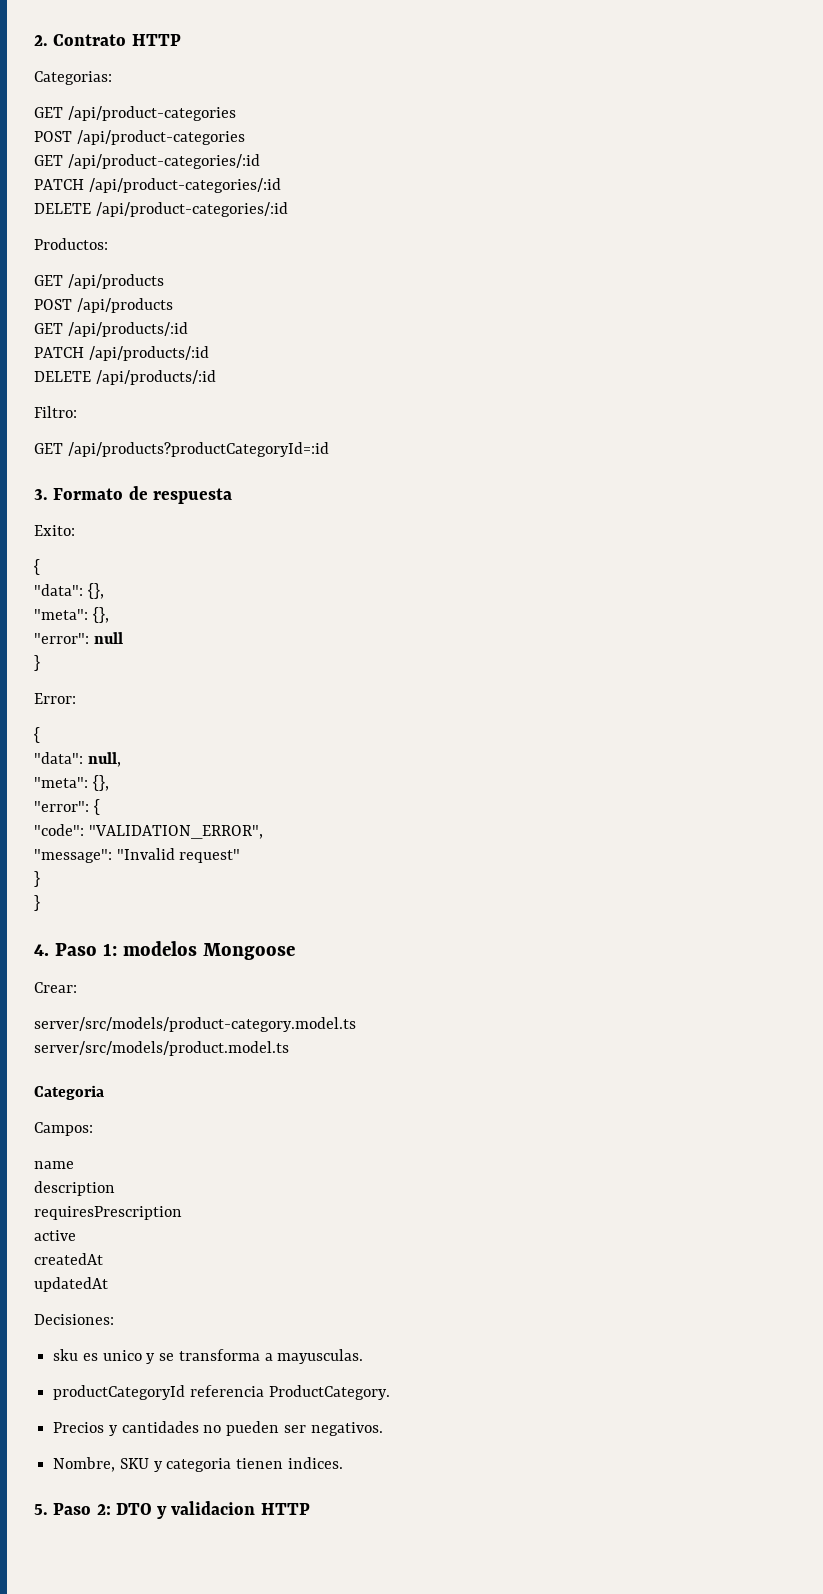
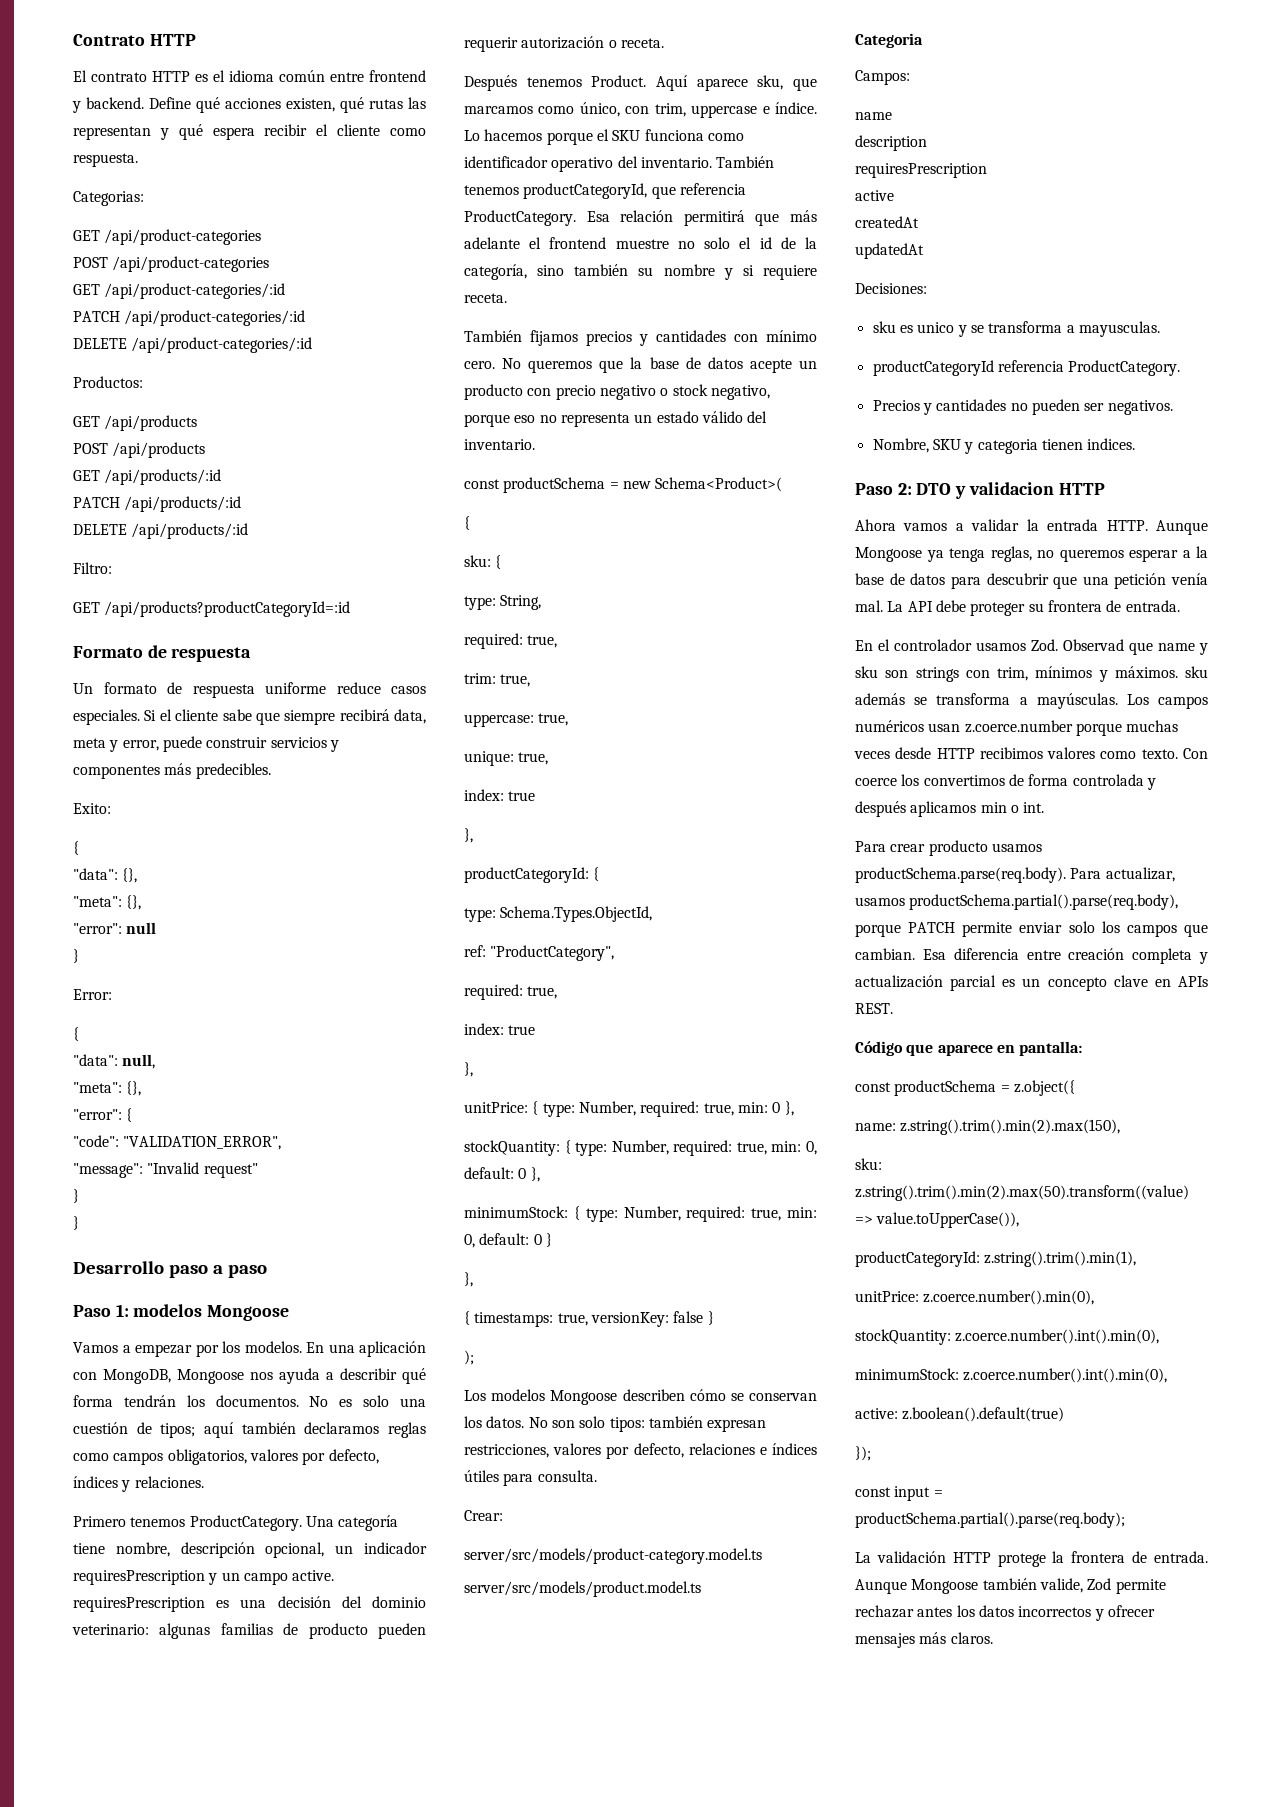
[34,35,48,46] 2. -> (73, 40) none
(181, 40) none -> [73,70,426,82] [72,97,426,113] [73,124,426,140] [73,153,138,167] // El contrato HTTP es el idioma común entre frontend y backend. Define qué acciones existen, qué rutas las representan y qué espera recibir el cliente como respuesta.
[34,489,48,500] 3. -> (351, 609) none
(232, 496) none -> [73,682,426,698] [73,709,426,725] [73,736,339,752] [73,763,271,779] // Un formato de respuesta uniforme reduce casos especiales. Si el cliente sabe que siempre recibirá data, meta y error, puede construir servicios y componentes más predecibles.
[34,944,49,956] 4. -> [73,1261,267,1278] Desarrollo paso a paso //
(295, 951) none -> [73,1341,426,1357] [73,1368,426,1384] [73,1395,426,1407] [73,1422,426,1438] [73,1449,379,1465] [73,1476,204,1492] [73,1515,399,1531] [73,1542,428,1558] [73,1570,335,1585] [73,1596,426,1612] [72,1623,426,1639] [464,36,664,52] [464,75,817,91] [464,102,817,118] [464,129,744,145] [464,156,775,172] [464,183,746,199] [464,210,817,226] [464,237,817,249] [464,264,817,280] [464,293,507,303] [464,330,817,346] [464,357,817,373] [464,384,770,400] [464,411,768,427] [464,439,535,450] [464,477,783,493] [464,516,470,530] [464,555,502,569] [464,595,542,610] [464,633,558,649] [464,673,531,687] [464,713,569,727] [464,751,549,766] [464,789,536,801] [464,828,473,843] [464,867,600,883] [464,906,653,922] [464,945,615,961] [464,984,558,1000] [464,1023,536,1035] [464,1062,473,1077] [464,1101,794,1117] [464,1140,817,1156] [464,1167,540,1182] [464,1206,817,1222] [464,1233,552,1248] [464,1272,473,1287] [464,1311,714,1327] [464,1350,474,1365] [464,1389,818,1405] [464,1416,767,1432] [464,1443,817,1459] [464,1470,597,1486] // Vamos a empezar por los modelos. En una aplicación con MongoDB, Mongoose nos ayuda a describir qué forma tendrán los documentos. No es solo una cuestión de tipos; aquí también declaramos reglas como campos obligatorios, valores por defecto, índices y relaciones. // Primero tenemos ProductCategory. Una categoría tiene nombre, descripción opcional, un indicador requiresPrescription y un campo active. requiresPrescription es una decisión del dominio veterinario: algunas familias de producto pueden requerir autorización o receta. // Después tenemos Product. Aquí aparece sku, que marcamos como único, con trim, uppercase e índice. Lo hacemos porque el SKU funciona como identificador operativo del inventario. También tenemos productCategoryId, que referencia ProductCategory. Esa relación permitirá que más adelante el frontend muestre no solo el id de la categoría, sino también su nombre y si requiere receta. // También fijamos precios y cantidades con mínimo cero. No queremos que la base de datos acepte un producto con precio negativo o stock negativo, porque eso no representa un estado válido del inventario. // const productSchema = new Schema<Product>( // { // sku: { // type: String, // required: true, // trim: true, // uppercase: true, // unique: true, // index: true // }, // productCategoryId: { // type: Schema.Types.ObjectId, // ref: "ProductCategory", // required: true, // index: true // }, // unitPrice: { type: Number, required: true, min: 0 }, // stockQuantity: { type: Number, required: true, min: 0, default: 0 }, // minimumStock: { type: Number, required: true, min: 0, default: 0 } // }, // { timestamps: true, versionKey: false } // ); // Los modelos Mongoose describen cómo se conservan los datos. No son solo tipos: también expresan restricciones, valores por defecto, relaciones e índices útiles para consulta.
[34,1504,48,1515] 5. -> (1136, 444) none
(310, 1509) none -> [855,519,1208,535] [855,546,1208,562] [855,573,1208,589] [855,600,1180,616] [855,639,1208,655] [855,666,1208,682] [855,693,1208,709] [855,720,1179,736] [854,747,1208,759] [855,774,1156,790] [855,801,1045,817] [855,840,1042,856] [855,867,1175,883] [855,894,1179,910] [855,921,1208,937] [855,948,1208,964] [855,975,1208,991] [855,1003,893,1014] [855,1041,1083,1056] [855,1080,1075,1096] [855,1119,1121,1135] [855,1158,882,1170] [855,1185,1189,1201] [855,1212,1020,1228] [855,1251,1137,1267] [855,1290,1095,1305] [855,1329,1160,1345] [855,1368,1168,1383] [855,1407,1065,1422] [855,1446,871,1461] [855,1486,943,1501] [855,1512,1125,1528] [855,1551,1208,1567] [855,1578,1166,1594] [855,1605,1155,1621] [855,1632,993,1648] // Ahora vamos a validar la entrada HTTP. Aunque Mongoose ya tenga reglas, no queremos esperar a la base de datos para descubrir que una petición venía mal. La API debe proteger su frontera de entrada. // En el controlador usamos Zod. Observad que name y sku son strings con trim, mínimos y máximos. sku además se transforma a mayúsculas. Los campos numéricos usan z.coerce.number porque muchas veces desde HTTP recibimos valores como texto. Con coerce los convertimos de forma controlada y después aplicamos min o int. // Para crear producto usamos productSchema.parse(req.body). Para actualizar, usamos productSchema.partial().parse(req.body), porque PATCH permite enviar solo los campos que cambian. Esa diferencia entre creación completa y actualización parcial es un concepto clave en APIs REST. // Código que aparece en pantalla: // const productSchema = z.object({ // name: z.string().trim().min(2).max(150), // sku: z.string().trim().min(2).max(50).transform((value) => value.toUpperCase()), // productCategoryId: z.string().trim().min(1), // unitPrice: z.coerce.number().min(0), // stockQuantity: z.coerce.number().int().min(0), // minimumStock: z.coerce.number().int().min(0), // active: z.boolean().default(true) // }); // const input = productSchema.partial().parse(req.body); // La validación HTTP protege la frontera de entrada. Aunque Mongoose también valide, Zod permite rechazar antes los datos incorrectos y ofrecer mensajes más claros.

